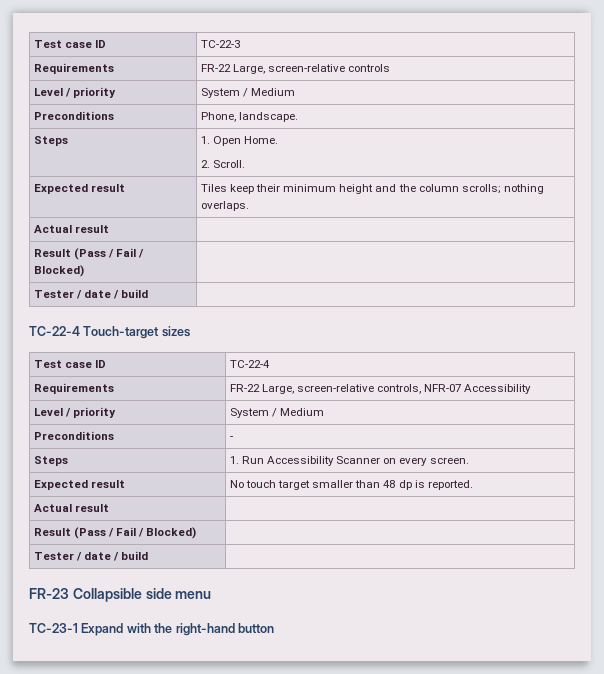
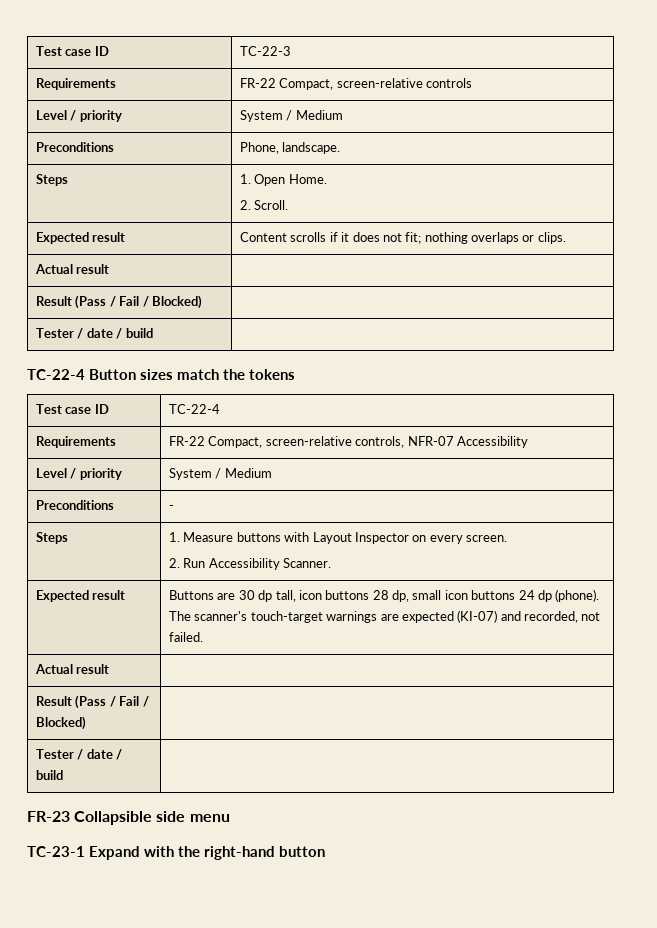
[233,64,266,74] Large, -> [279,78,334,90] Compact,
[200,184,544,194] [200,201,249,211] Tiles keep their minimum height and the column scrolls; nothing overlaps. -> [240,232,566,244] Content scrolls if it does not fit; nothing overlaps or clips.
[83,326,160,339] Touch-target -> [89,369,136,380] Button
(190, 331) none -> [177,369,295,380] match the tokens
[262,384,295,394] Large, -> [208,436,263,448] Compact,
[242,456,469,466] [33,480,126,490] [229,480,473,490] Run Accessibility Scanner on every screen. // Expected result | No touch target smaller than 48 dp is reported. -> [183,532,508,544] [169,558,332,570] [36,590,126,602] [169,589,600,602] [169,610,601,623] [169,632,204,642] Measure buttons with Layout Inspector on every screen. // 2. Run Accessibility Scanner. // Expected result | Buttons are 30 dp tall, icon buttons 28 dp, small icon buttons 24 dp (phone). The scanner's touch-target warnings are expected (KI-07) and recorded, not failed.

